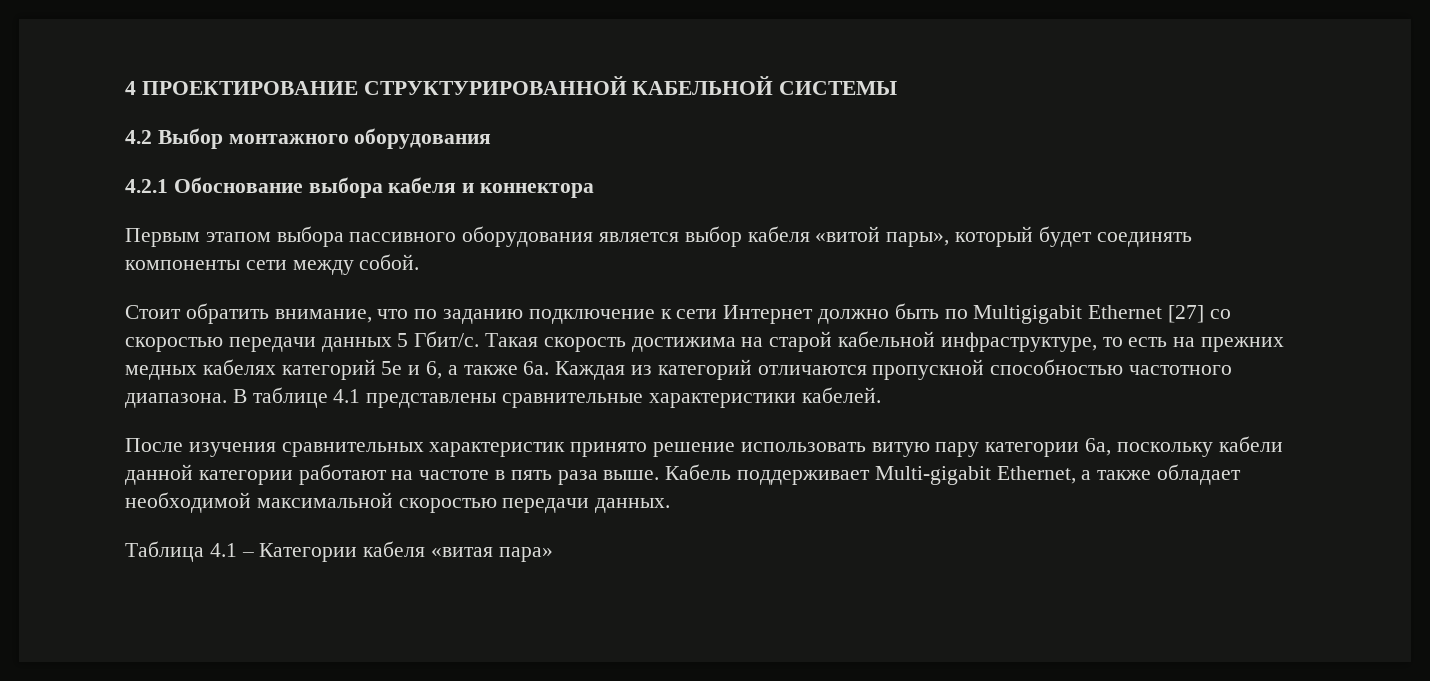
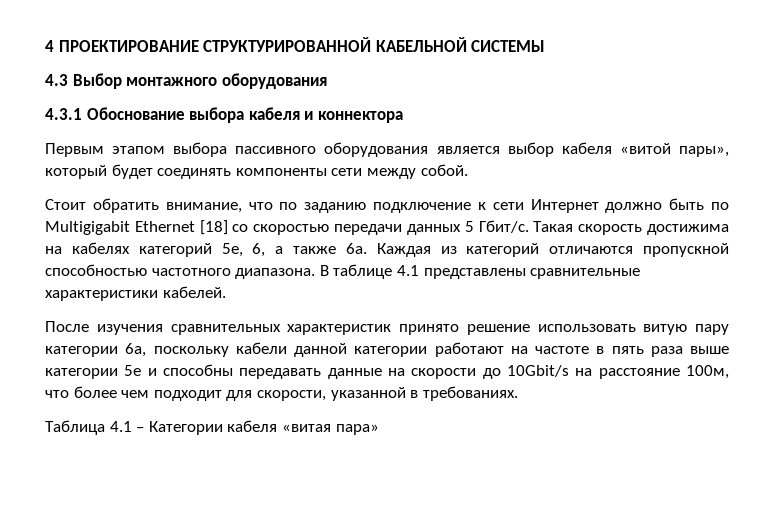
[125,130,152,144] 4.2 -> [45,74,68,86] 4.3
[125,179,168,193] 4.2.1 -> [45,108,82,120] 4.3.1
[1168,305,1205,323] [27] -> [199,220,228,235] [18]
[769,331,1285,352] [125,359,421,380] старой кабельной инфраструктуре, то есть на прежних медных кабелях категорий 5e и -> [71,242,243,257] кабелях категорий 5e,
[603,464,1242,485] [125,492,671,513] выше. Кабель поддерживает Multi-gigabit Ethernet, а также обладает необходимой максимальной скоростью передачи данных. -> [690,346,729,354] [45,364,730,379] [45,386,518,401] выше категории 5е и способны передавать данные на скорости до 10Gbit/s на расстояние 100м, что более чем подходит для скорости, указанной в требованиях.

